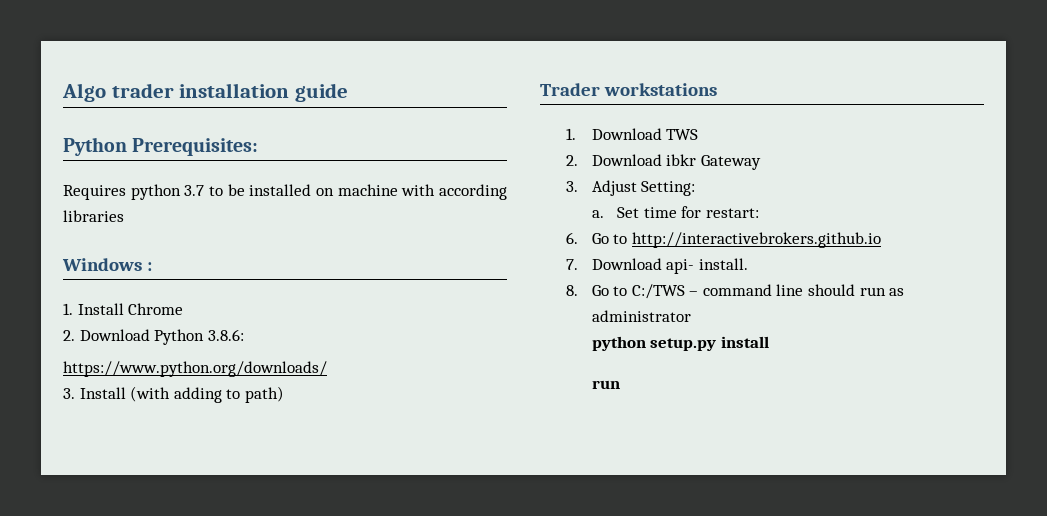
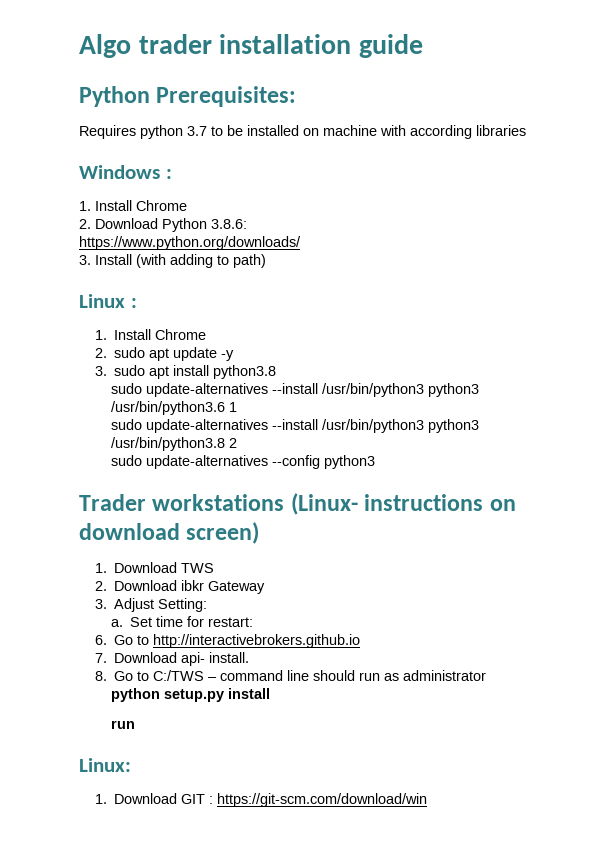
[540,83,717,96] Trader workstations -> [79,294,137,308] [94,329,207,340] [94,347,235,361] [94,365,277,379] [110,383,479,397] [110,401,237,415] [110,419,479,433] [110,437,237,451] [110,455,375,469] [79,493,516,515] [79,522,260,544] Linux : // 1. Install Chrome // 2. sudo apt update -y // 3. sudo apt install python3.8 // sudo update-alternatives --install /usr/bin/python3 python3 /usr/bin/python3.6 1 // sudo update-alternatives --install /usr/bin/python3 python3 /usr/bin/python3.8 2 // sudo update-alternatives --config python3 // Trader workstations (Linux- instructions on download screen)
(620, 384) none -> [79,758,131,772] [94,793,428,807] // Linux: // 1. Download GIT : https://git-scm.com/download/win

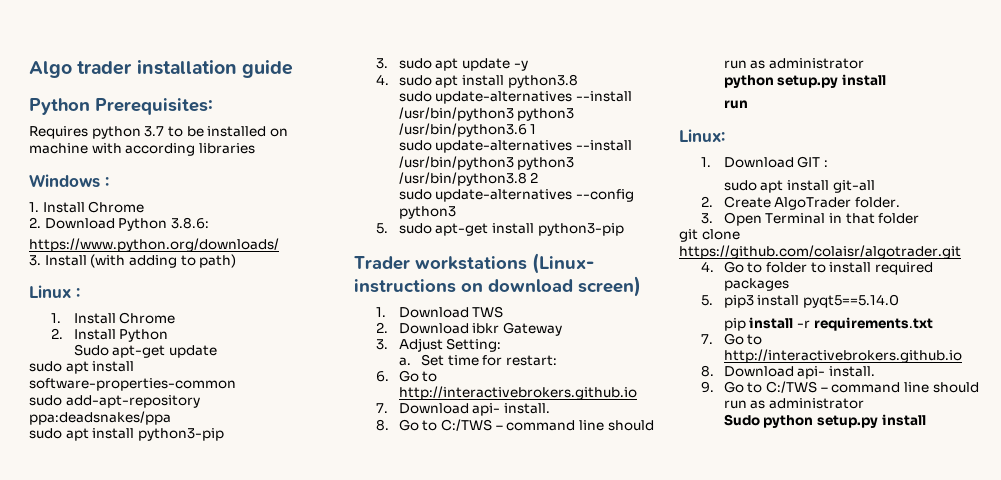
(107, 353) none -> [73,329,169,342] [73,344,217,358] [29,361,135,374] [29,378,236,391] [29,395,200,408] [29,411,171,425] [29,428,224,441] [376,58,389,69] Install Python // Sudo apt-get update // sudo apt install software-properties-common // sudo add-apt-repository ppa:deadsnakes/ppa // sudo apt install python3-pip // 3.
[94,366,107,376] 3. -> [376,74,390,85] 4.
(375, 462) none -> [376,223,624,236] // 5. sudo apt-get install python3-pip
[217,793,428,807] https://git-scm.com/download/win -> [723,180,875,193] [701,196,900,210] [701,212,920,226] [679,229,740,242] [679,245,961,259] [701,261,933,275] [723,278,789,291] [701,294,899,308] [723,317,933,331] [701,333,763,345] [723,349,962,363] [701,365,875,379] [701,381,979,393] [723,398,864,409] [723,414,926,428] // sudo apt install git-all // 2. Create AlgoTrader folder. // 3. Open Terminal in that folder // git clone https://github.com/colaisr/algotrader.git // 4. Go to folder to install required packages // 5. pip3 install pyqt5==5.14.0 // pip install -r requirements.txt // 7. Go to http://interactivebrokers.github.io // 8. Download api- install. // 9. Go to C:/TWS – command line should run as administrator // Sudo python setup.py install

